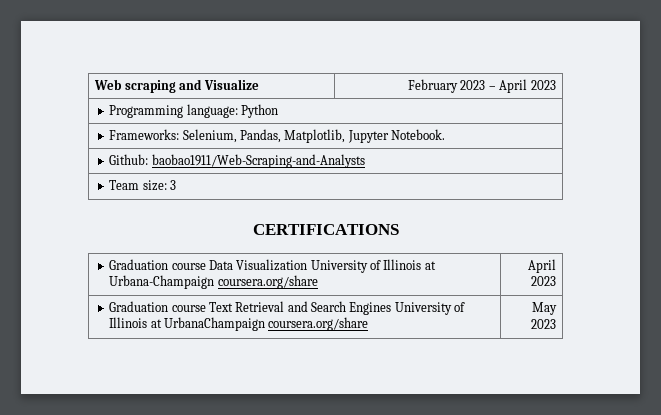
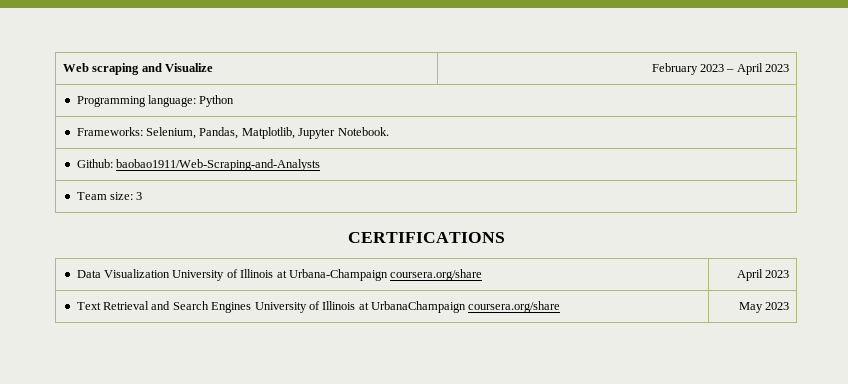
[109,259,206,270] Graduation course -> (505, 237) none
[109,301,206,312] Graduation course -> (790, 274) none

